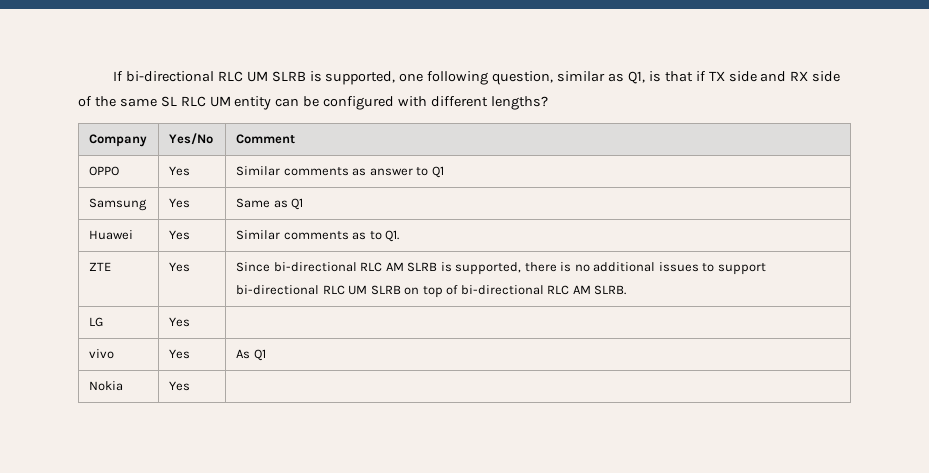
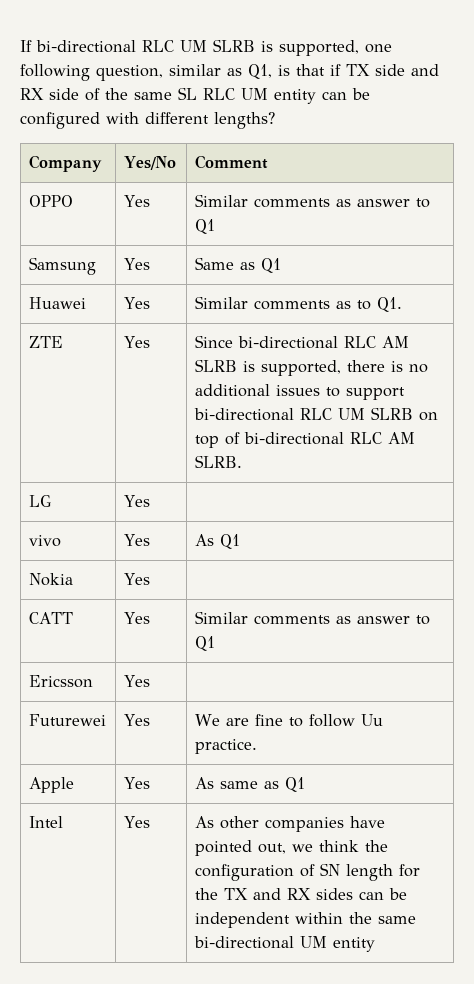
(190, 386) none -> [28,612,73,624] [123,612,150,624] [194,611,430,625] [194,636,215,651] [28,675,93,688] [123,675,150,687] [28,714,106,726] [123,714,150,726] [194,714,383,727] [194,739,257,754] [28,777,74,793] [123,777,150,789] [194,777,305,792] [28,816,63,828] [123,816,150,828] [194,816,385,832] [194,840,388,856] [194,863,420,881] [194,888,407,900] [194,912,416,928] [193,936,375,952] // CATT | Yes | Similar comments as answer to Q1 // Ericsson | Yes | // Futurewei | Yes | We are fine to follow Uu practice. // Apple | Yes | As same as Q1 // Intel | Yes | As other companies have pointed out, we think the configuration of SN length for the TX and RX sides can be independent within the same bi-directional UM entity

